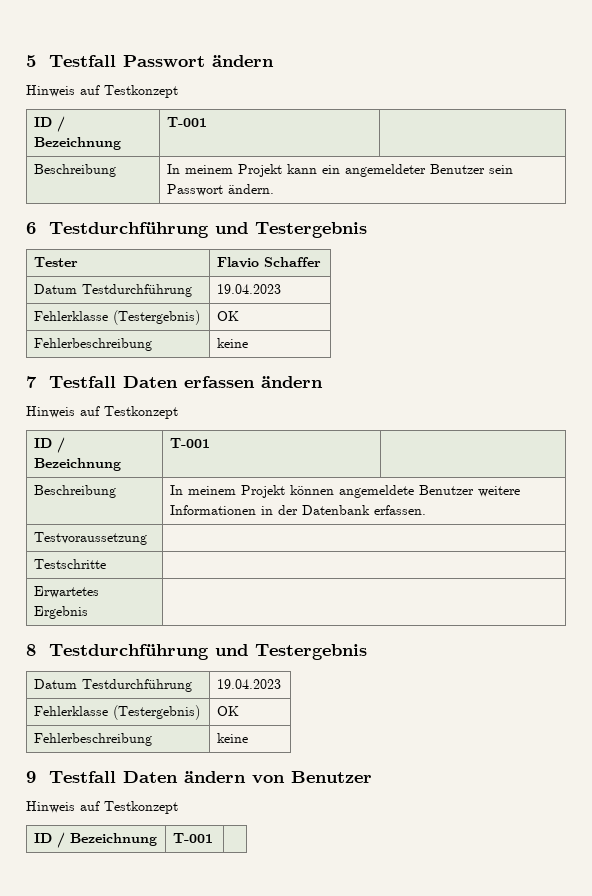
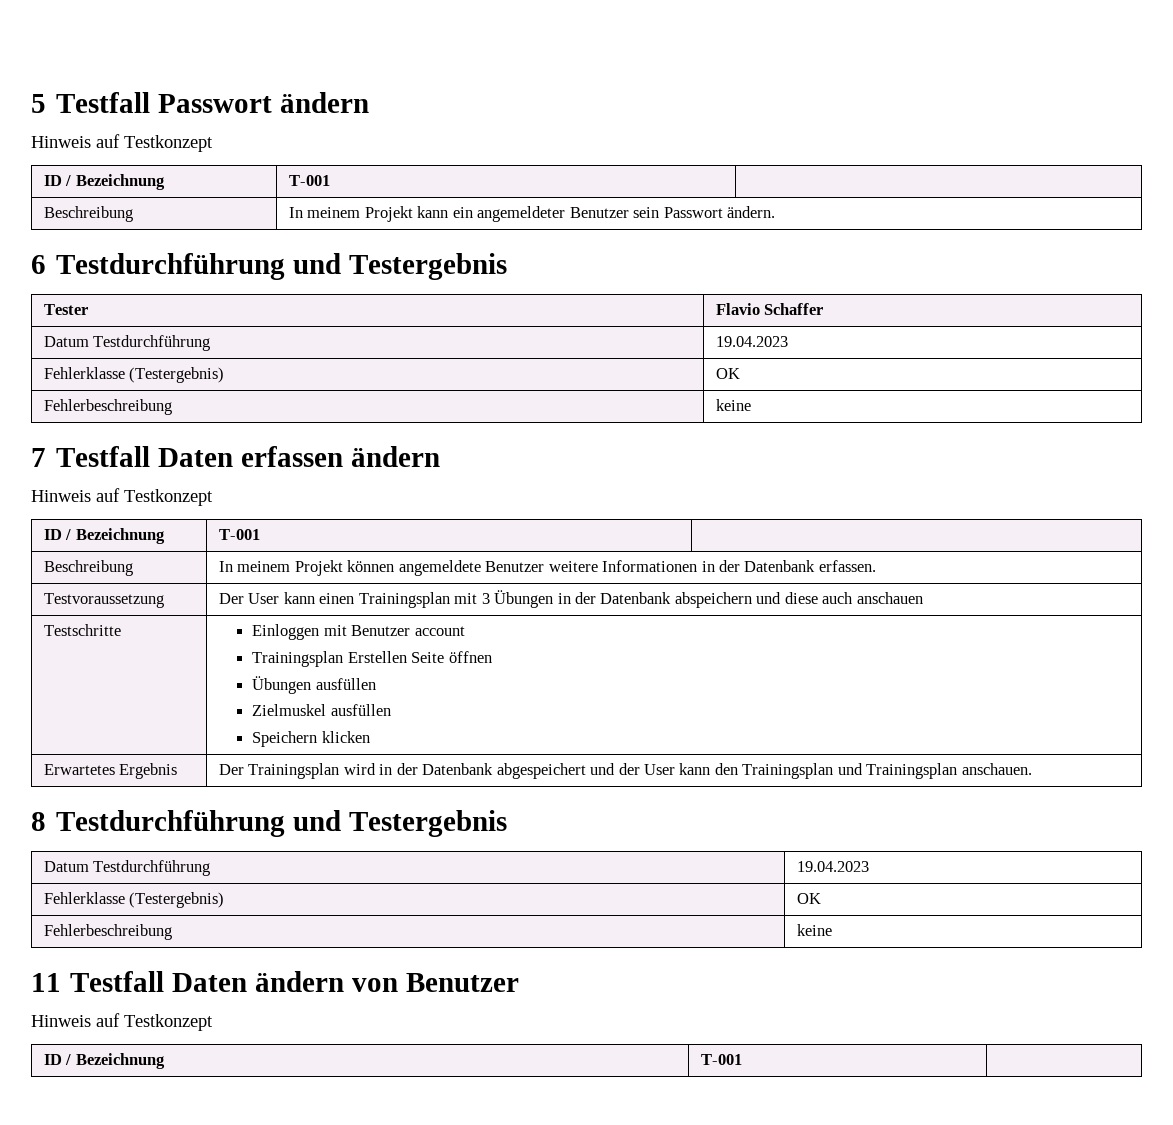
[34,559,107,569] [34,586,100,598] [34,606,89,619] // Testschritte | // Erwartetes Ergebnis | -> [218,590,923,608] [43,624,121,636] [252,624,465,640] [252,651,492,667] [252,676,376,694] [252,704,391,716] [252,731,370,747] [43,763,178,779] [218,763,1032,779] Der User kann einen Trainingsplan mit 3 Übungen in der Datenbank abspeichern und diese auch anschauen // Testschritte | Einloggen mit Benutzer account // Trainingsplan Erstellen Seite öffnen // Übungen ausfüllen // Zielmuskel ausfüllen // Speichern klicken // Erwartetes Ergebnis | Der Trainingsplan wird in der Datenbank abgespeichert und der User kann den Trainingsplan und Trainingsplan anschauen.
[26,771,36,783] 9 -> [31,973,61,992] 11

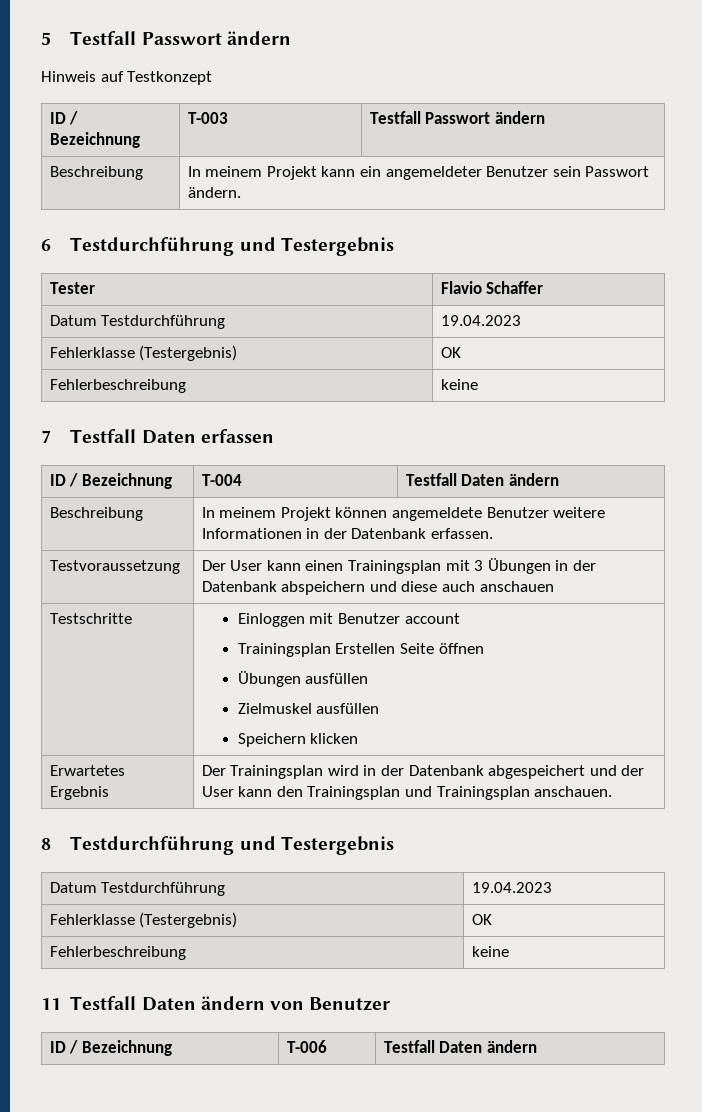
[288,175,330,186] T-001 | -> [187,112,228,124] [369,111,545,124] T-003 | Testfall Passwort ändern
[350,446,440,467] [31,488,213,506] [43,528,165,544] [218,529,260,540] ändern // Hinweis auf Testkonzept // ID / Bezeichnung | T-001 | -> [49,473,172,489] [201,474,242,486] [405,473,559,486] // ID / Bezeichnung | T-004 | Testfall Daten ändern
[31,1013,213,1031] [43,1053,165,1069] [700,1054,742,1065] // Hinweis auf Testkonzept // ID / Bezeichnung | T-001 | -> [49,1040,172,1056] [286,1040,327,1053] [383,1040,537,1053] // ID / Bezeichnung | T-006 | Testfall Daten ändern

